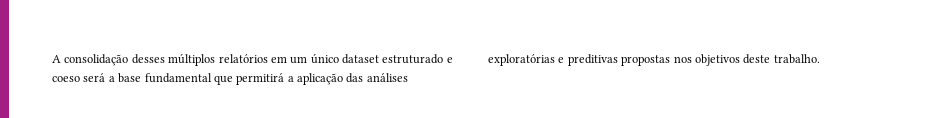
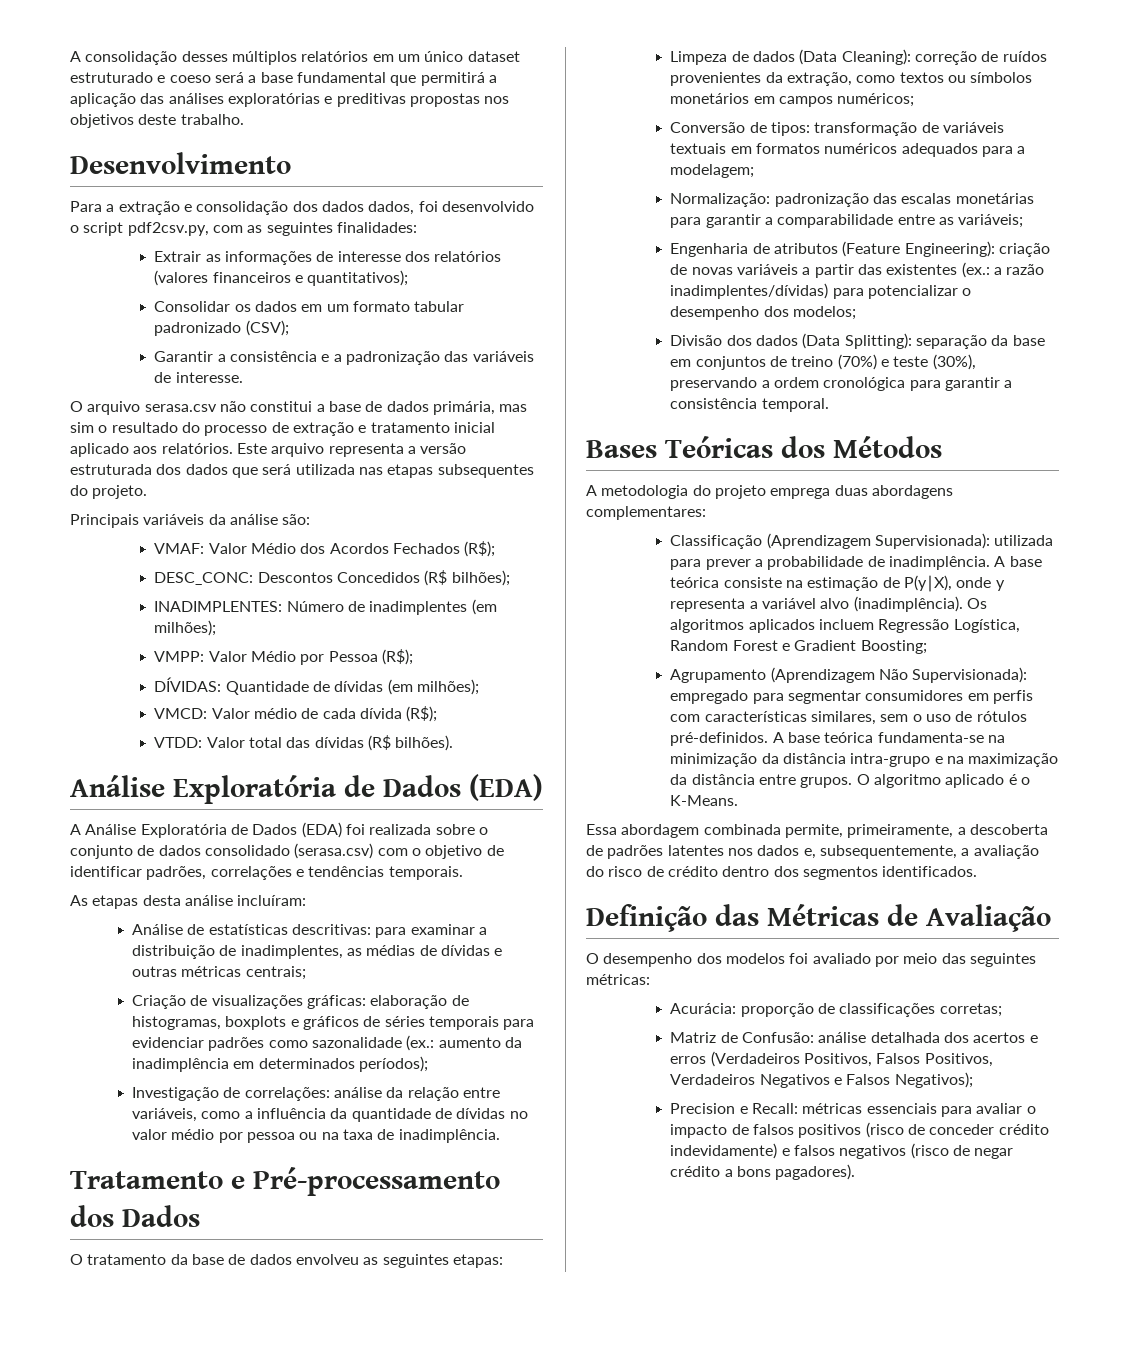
(820, 59) none -> [70,152,291,174] [70,201,534,215] [70,222,417,236] [154,251,502,265] [154,270,409,286] [154,301,465,312] [154,320,289,336] [154,351,534,365] [154,372,243,383] [70,401,528,415] [70,422,495,436] [70,443,467,457] [70,464,534,478] [70,485,148,499] [70,514,311,528] [154,541,496,557] [154,570,510,586] [154,599,497,615] [154,620,217,636] [154,649,414,665] [154,677,480,695] [154,706,438,722] [154,735,454,751] [70,774,543,804] [70,822,488,838] [70,843,504,859] [70,866,463,880] [70,895,307,909] [132,924,488,938] [132,945,503,959] [132,966,306,980] [132,995,469,1009] [132,1016,535,1030] [132,1035,523,1051] [132,1056,429,1072] [132,1087,501,1101] [132,1108,528,1122] [132,1129,500,1143] [70,1167,500,1196] [70,1205,200,1227] [70,1254,503,1268] [670,49,1047,65] [670,72,1033,86] [670,93,915,107] [670,122,1005,136] [670,143,1026,157] [670,164,755,178] [670,193,1034,207] [670,214,1024,228] [670,241,1051,257] [670,262,1045,278] [670,283,972,299] [670,306,857,320] [670,333,1045,349] [670,354,976,370] [670,377,1013,391] [670,398,829,412] [586,436,942,458] [586,485,953,499] [586,506,706,520] [670,533,1054,549] [670,556,1042,570] [670,575,1005,592] [670,596,988,612] [670,619,1020,633] [670,640,927,654] [670,667,1028,683] [670,690,1034,704] [670,711,1027,725] [670,732,1006,746] [670,753,1059,767] [670,774,1030,788] [670,795,739,806] [586,824,1048,838] [586,845,1039,859] [586,866,978,880] [586,904,1051,932] [586,953,1036,967] [586,974,650,985] [670,1003,1002,1017] [670,1032,1038,1043] [670,1051,993,1067] [670,1072,973,1088] [670,1103,1036,1117] [670,1122,1049,1138] [670,1143,1014,1159] [670,1164,856,1180] // Desenvolvimento // Para a extração e consolidação dos dados dados, foi desenvolvido o script pdf2csv.py, com as seguintes finalidades: // Extrair as informações de interesse dos relatórios (valores financeiros e quantitativos); // Consolidar os dados em um formato tabular padronizado (CSV); // Garantir a consistência e a padronização das variáveis de interesse. // O arquivo serasa.csv não constitui a base de dados primária, mas sim o resultado do processo de extração e tratamento inicial aplicado aos relatórios. Este arquivo representa a versão estruturada dos dados que será utilizada nas etapas subsequentes do projeto. // Principais variáveis da análise são: // VMAF: Valor Médio dos Acordos Fechados (R$); // DESC_CONC: Descontos Concedidos (R$ bilhões); // INADIMPLENTES: Número de inadimplentes (em milhões); // VMPP: Valor Médio por Pessoa (R$); // DÍVIDAS: Quantidade de dívidas (em milhões); // VMCD: Valor médio de cada dívida (R$); // VTDD: Valor total das dívidas (R$ bilhões). // Análise Exploratória de Dados (EDA) // A Análise Exploratória de Dados (EDA) foi realizada sobre o conjunto de dados consolidado (serasa.csv) com o objetivo de identificar padrões, correlações e tendências temporais. // As etapas desta análise incluíram: // Análise de estatísticas descritivas: para examinar a distribuição de inadimplentes, as médias de dívidas e outras métricas centrais; // Criação de visualizações gráficas: elaboração de histogramas, boxplots e gráficos de séries temporais para evidenciar padrões como sazonalidade (ex.: aumento da inadimplência em determinados períodos); // Investigação de correlações: análise da relação entre variáveis, como a influência da quantidade de dívidas no valor médio por pessoa ou na taxa de inadimplência. // Tratamento e Pré-processamento dos Dados // O tratamento da base de dados envolveu as seguintes etapas: // Limpeza de dados (Data Cleaning): correção de ruídos provenientes da extração, como textos ou símbolos monetários em campos numéricos; // Conversão de tipos: transformação de variáveis textuais em formatos numéricos adequados para a modelagem; // Normalização: padronização das escalas monetárias para garantir a comparabilidade entre as variáveis; // Engenharia de atributos (Feature Engineering): criação de novas variáveis a partir das existentes (ex.: a razão inadimplentes/dívidas) para potencializar o desempenho dos modelos; // Divisão dos dados (Data Splitting): separação da base em conjuntos de treino (70%) e teste (30%), preservando a ordem cronológica para garantir a consistência temporal. // Bases Teóricas dos Métodos // A metodologia do projeto emprega duas abordagens complementares: // Classificação (Aprendizagem Supervisionada): utilizada para prever a probabilidade de inadimplência. A base teórica consiste na estimação de P(y∣X), onde y representa a variável alvo (inadimplência). Os algoritmos aplicados incluem Regressão Logística, Random Forest e Gradient Boosting; // Agrupamento (Aprendizagem Não Supervisionada): empregado para segmentar consumidores em perfis com características similares, sem o uso de rótulos pré-definidos. A base teórica fundamenta-se na minimização da distância intra-grupo e na maximização da distância entre grupos. O algoritmo aplicado é o K-Means. // Essa abordagem combinada permite, primeiramente, a descoberta de padrões latentes nos dados e, subsequentemente, a avaliação do risco de crédito dentro dos segmentos identificados. // Definição das Métricas de Avaliação // O desempenho dos modelos foi avaliado por meio das seguintes métricas: // Acurácia: proporção de classificações corretas; // Matriz de Confusão: análise detalhada dos acertos e erros (Verdadeiros Positivos, Falsos Positivos, Verdadeiros Negativos e Falsos Negativos); // Precision e Recall: métricas essenciais para avaliar o impacto de falsos positivos (risco de conceder crédito indevidamente) e falsos negativos (risco de negar crédito a bons pagadores).

